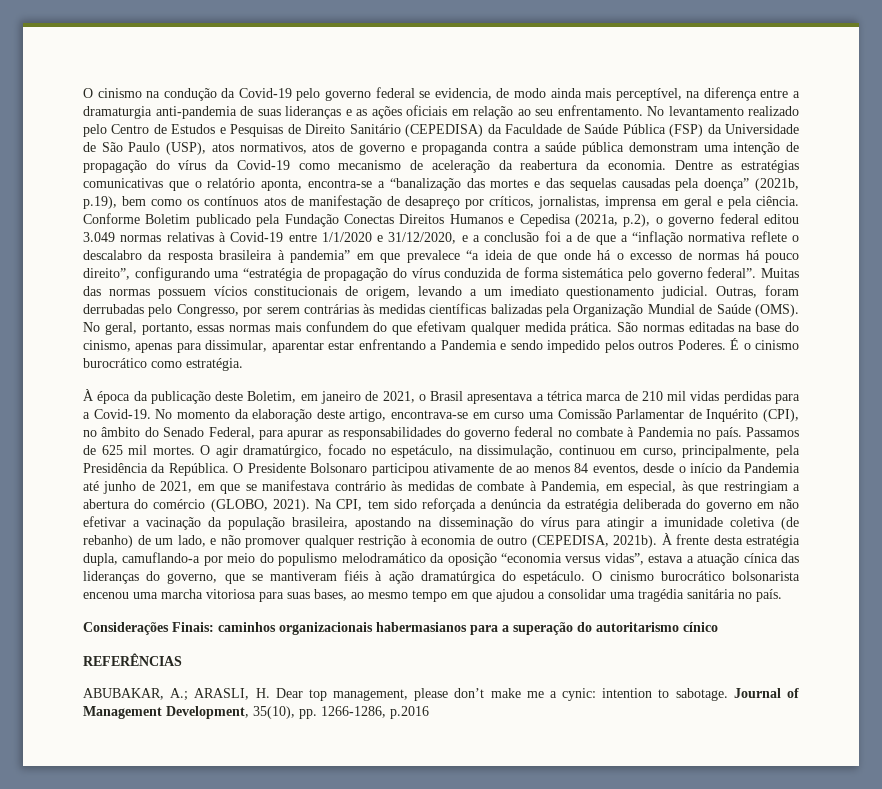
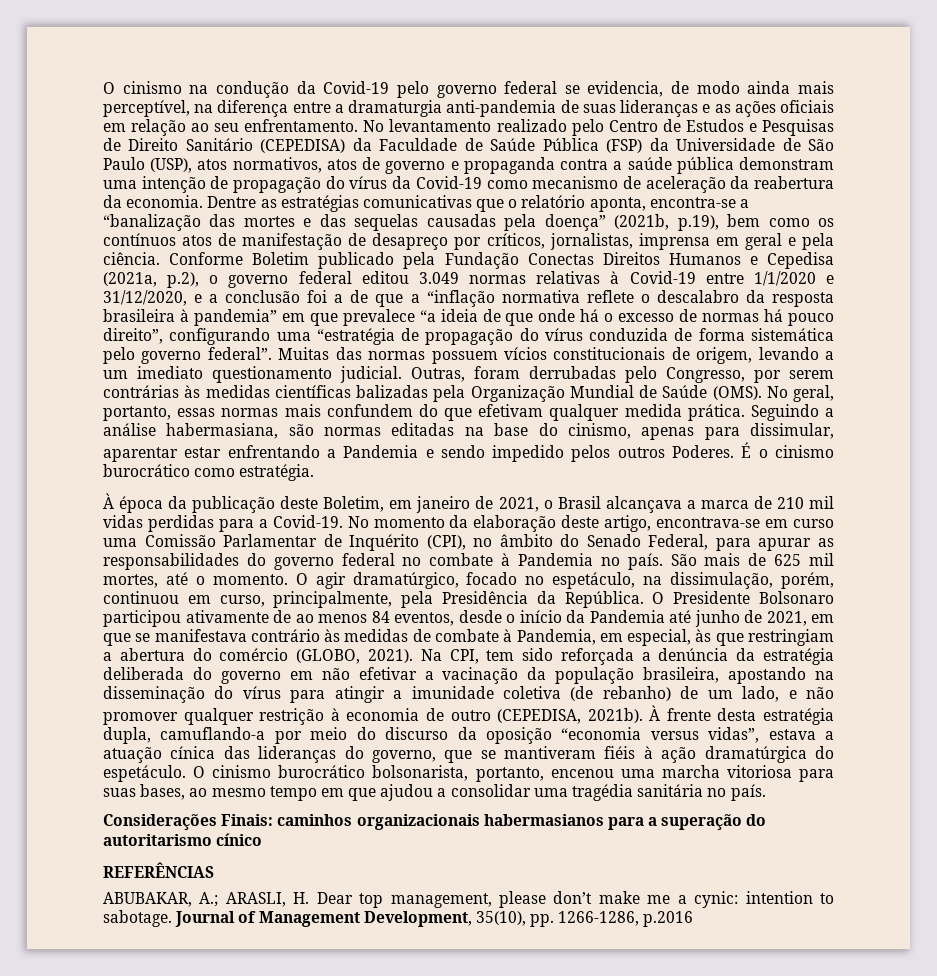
[617,322,639,332] São -> [750,404,834,421] [103,423,314,439] Seguindo a análise habermasiana, são
[467,391,583,404] apresentava a tétrica -> [605,496,696,513] alcançava a
[746,427,800,437] Passamos -> [670,553,741,566] São mais
[152,446,195,455] mortes. -> [103,572,288,588] mortes, até o momento.
(554, 451) none -> [780,572,834,589] porém,
[278,553,426,566] populismo melodramático -> [385,727,449,740] discurso
[732,571,800,581] bolsonarista -> [372,765,544,782] bolsonarista, portanto,

